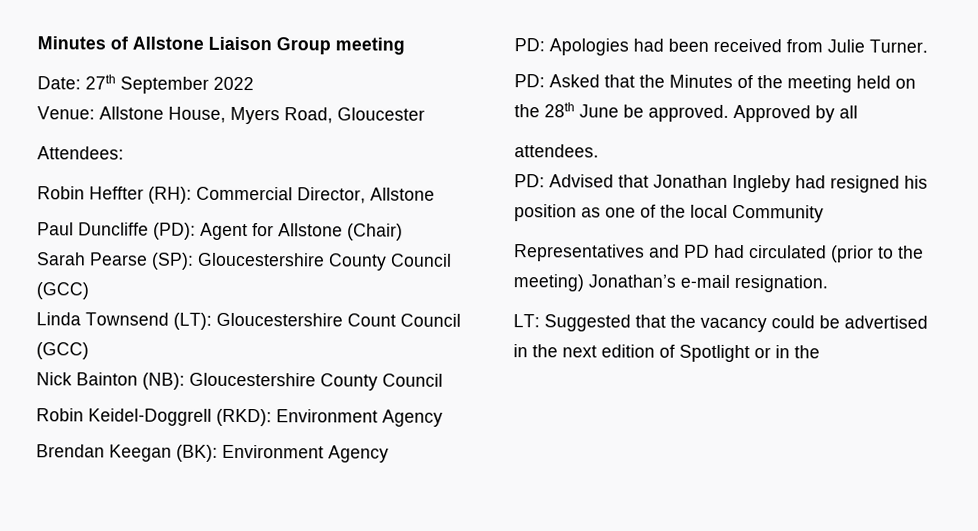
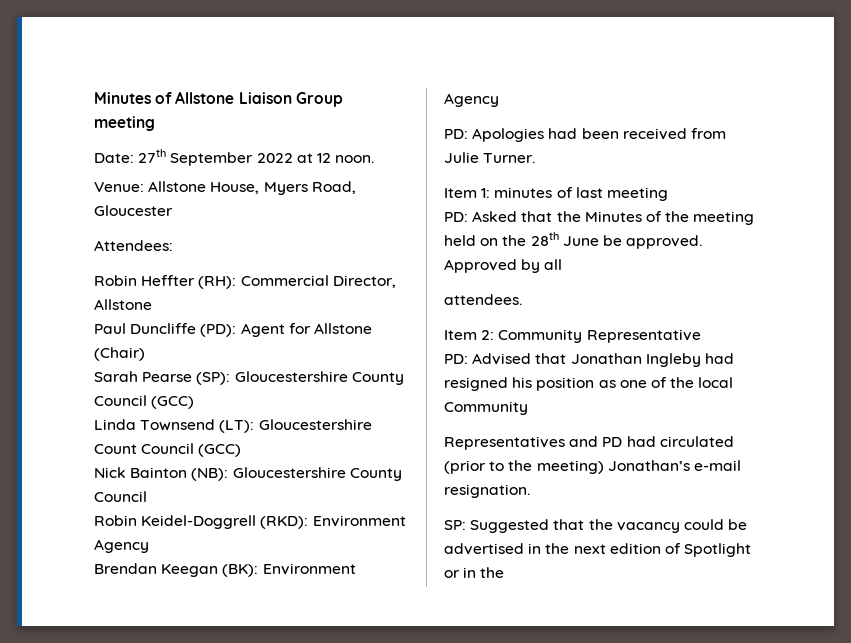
(254, 83) none -> [296,153,375,163] at 12 noon.
(928, 46) none -> [444,187,668,201] // Item 1: minutes of last meeting
(599, 151) none -> [444,329,701,343] // Item 2: Community Representative
[513,314,540,328] LT: -> [444,520,466,530] SP:

